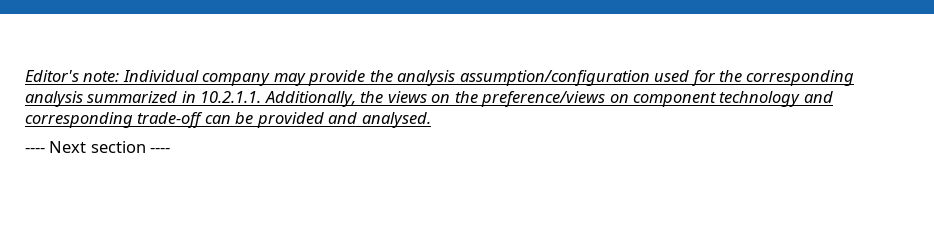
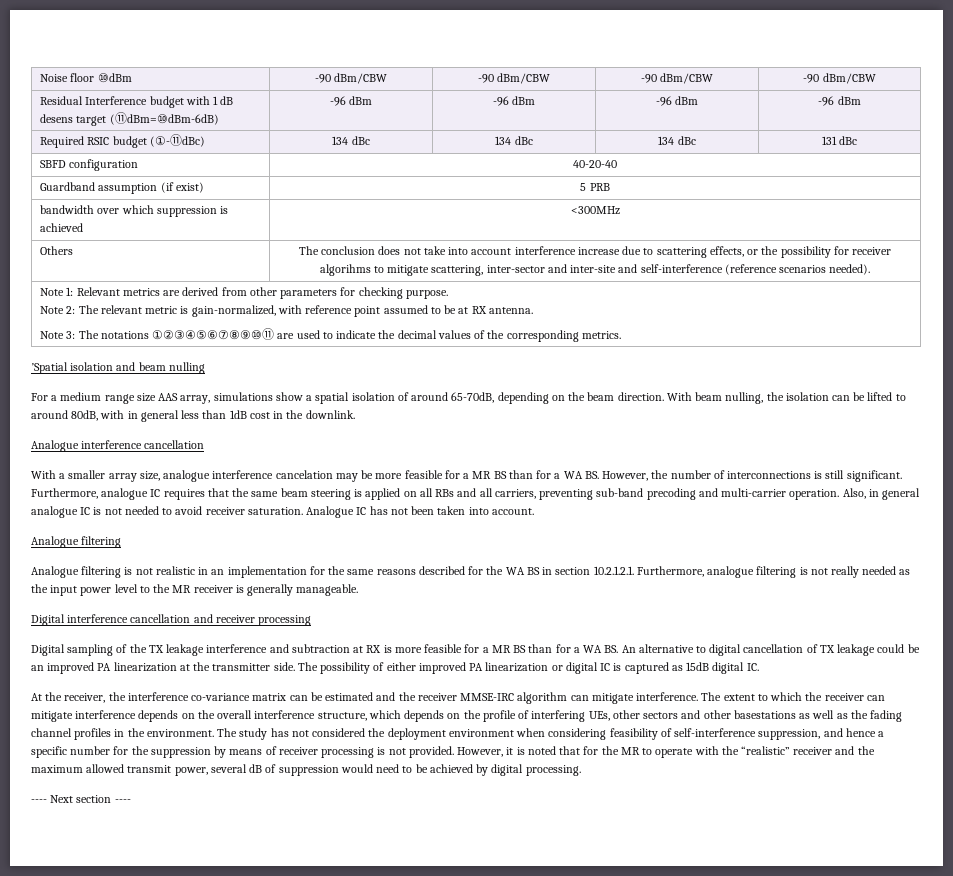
[25,70,855,86] [25,91,833,107] [25,112,431,128] Editor's note: Individual company may provide the analysis assumption/configuration used for the corresponding analysis summarized in 10.2.1.1. Additionally, the views on the preference/views on component technology and corresponding trade-off can be provided and analysed. -> [40,73,132,83] [314,73,388,84] [477,73,551,84] [640,73,714,84] [803,73,876,84] [40,96,234,108] [40,112,219,126] [329,96,373,106] [492,96,536,106] [655,96,699,106] [818,96,861,106] [40,134,205,148] [332,136,370,145] [495,136,533,145] [658,136,696,145] [821,136,858,145] [40,159,139,171] [573,160,617,168] [40,182,204,194] [580,183,610,191] [40,205,229,217] [40,223,84,232] [570,206,620,215] [40,246,74,255] [298,246,892,258] [319,264,871,276] [40,287,448,299] [40,305,533,317] [40,328,621,342] [31,362,205,374] [31,392,906,404] [31,410,355,422] [31,440,205,452] [31,470,902,482] [31,488,921,500] [31,506,534,518] [31,536,122,548] [31,566,911,578] [31,584,359,596] [31,614,312,626] [31,644,920,656] [31,662,759,674] [31,692,885,704] [31,710,903,722] [31,728,885,740] [31,746,875,758] [31,764,581,776] Noise floor ⑩dBm | -90 dBm/CBW | -90 dBm/CBW | -90 dBm/CBW | -90 dBm/CBW // Residual Interference budget with 1 dB desens target (⑪dBm=⑩dBm-6dB) | -96 dBm | -96 dBm | -96 dBm | -96 dBm // Required RSIC budget (①-⑪dBc) | 134 dBc | 134 dBc | 134 dBc | 131 dBc // SBFD configuration | 40-20-40 // Guardband assumption (if exist) | 5 PRB // bandwidth over which suppression is achieved | <300MHz // Others | The conclusion does not take into account interference increase due to scattering effects, or the possibility for receiver algorihms to mitigate scattering, inter-sector and inter-site and self-interference (reference scenarios needed). // Note 1: Relevant metrics are derived from other parameters for checking purpose. // Note 2: The relevant metric is gain-normalized, with reference point assumed to be at RX antenna. // Note 3: The notations ①②③④⑤⑥⑦⑧⑨⑩⑪ are used to indicate the decimal values of the corresponding metrics. // ’Spatial isolation and beam nulling // For a medium range size AAS array, simulations show a spatial isolation of around 65-70dB, depending on the beam direction. With beam nulling, the isolation can be lifted to around 80dB, with in general less than 1dB cost in the downlink. // Analogue interference cancellation // With a smaller array size, analogue interference cancelation may be more feasible for a MR BS than for a WA BS. However, the number of interconnections is still significant. Furthermore, analogue IC requires that the same beam steering is applied on all RBs and all carriers, preventing sub-band precoding and multi-carrier operation. Also, in general analogue IC is not needed to avoid receiver saturation. Analogue IC has not been taken into account. // Analogue filtering // Analogue filtering is not realistic in an implementation for the same reasons described for the WA BS in section 10.2.1.2.1. Furthermore, analogue filtering is not really needed as the input power level to the MR receiver is generally manageable. // Digital interference cancellation and receiver processing // Digital sampling of the TX leakage interference and subtraction at RX is more feasible for a MR BS than for a WA BS. An alternative to digital cancellation of TX leakage could be an improved PA linearization at the transmitter side. The possibility of either improved PA linearization or digital IC is captured as 15dB digital IC. // At the receiver, the interference co-variance matrix can be estimated and the receiver MMSE-IRC algorithm can mitigate interference. The extent to which the receiver can mitigate interference depends on the overall interference structure, which depends on the profile of interfering UEs, other sectors and other basestations as well as the fading channel profiles in the environment. The study has not considered the deployment environment when considering feasibility of self-interference suppression, and hence a specific number for the suppression by means of receiver processing is not provided. However, it is noted that for the MR to operate with the “realistic” receiver and the maximum allowed transmit power, several dB of suppression would need to be achieved by digital processing.

